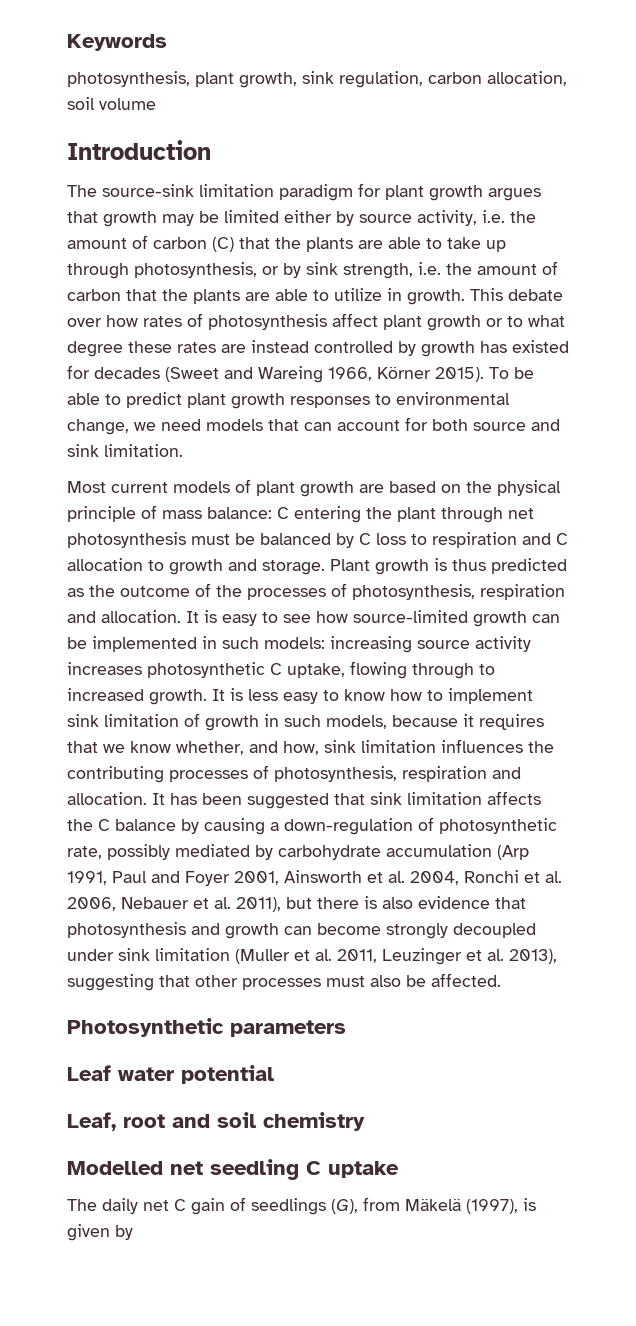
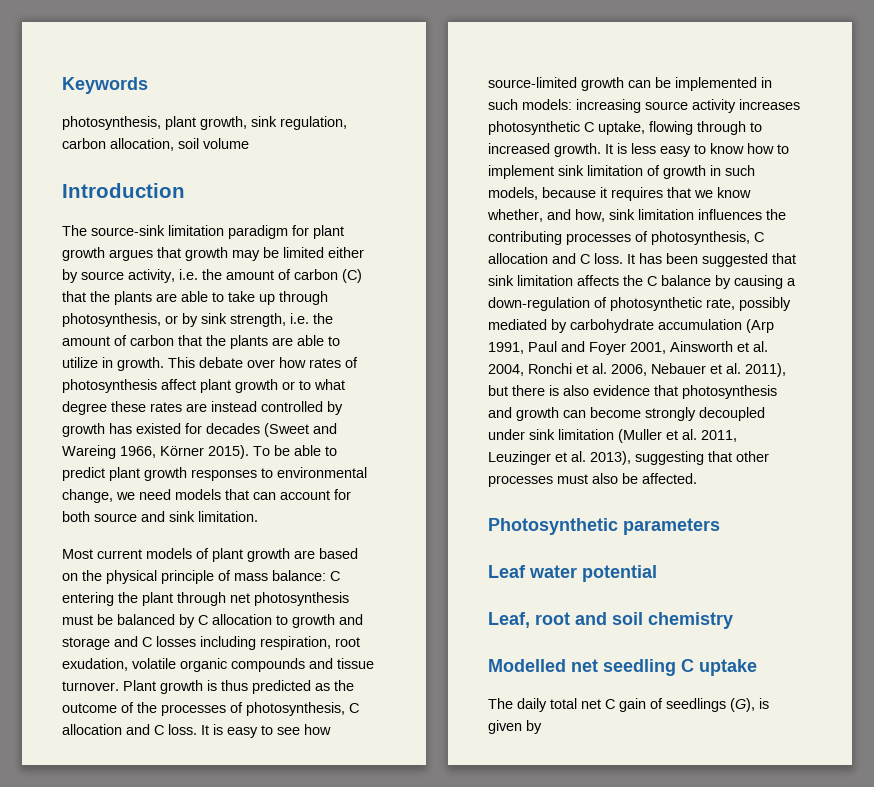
[376,532,568,548] [67,558,325,575] loss to respiration and C allocation to growth and storage. -> [212,614,363,628] [62,636,360,650] [62,658,374,672] [62,681,119,691] allocation to growth and storage and C losses including respiration, root exudation, volatile organic compounds and tissue turnover.
[480,584,565,600] [67,610,181,623] respiration and allocation. -> [349,703,359,713] [62,724,197,735] C allocation and C loss.
[402,766,521,782] [67,792,147,805] respiration and allocation. -> [754,232,764,242] [488,253,623,264] C allocation and C loss.
(138, 1206) none -> [550,698,577,709] total
[363,1197,518,1214] from Mäkelä (1997), -> (755, 705) none

